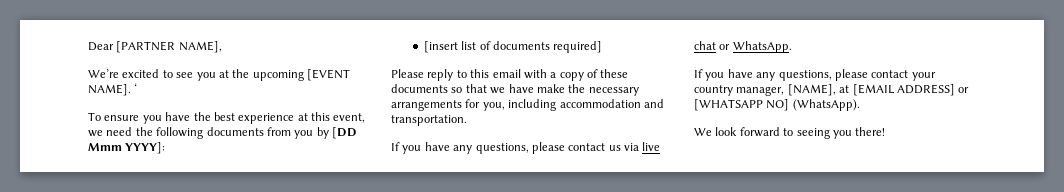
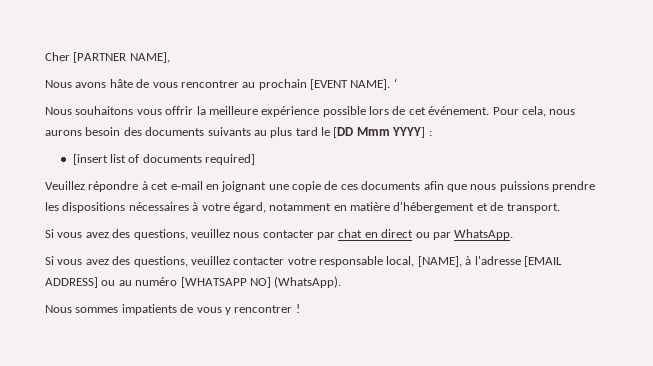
[88,42,114,51] Dear -> [45,52,70,61] Cher
[88,69,350,81] [88,83,138,96] [88,112,366,124] [88,127,357,139] [88,142,166,154] We’re excited to see you at the upcoming [EVENT NAME]. ‘ // To ensure you have the best experience at this event, we need the following documents from you by [DD Mmm YYYY]: -> [45,78,397,90] [45,106,576,117] [45,127,432,138] Nous avons hâte de vous rencontrer au prochain [EVENT NAME]. ‘ // Nous souhaitons vous offrir la meilleure expérience possible lors de cet événement. Pour cela, nous aurons besoin des documents suivants au plus tard le [DD Mmm YYYY] :
[391,69,629,81] [391,84,639,96] [391,99,664,111] [391,115,467,126] [391,142,661,154] [694,41,792,53] [694,69,936,81] [694,84,970,96] [694,99,860,111] [694,127,886,139] Please reply to this email with a copy of these documents so that we have make the necessary arrangements for you, including accommodation and transportation. // If you have any questions, please contact us via live chat or WhatsApp. // If you have any questions, please contact your country manager, [NAME], at [EMAIL ADDRESS] or [WHATSAPP NO] (WhatsApp). // We look forward to seeing you there! -> [45,181,595,192] [45,202,560,213] [45,229,514,240] [45,256,562,267] [45,276,342,288] [45,304,300,315] Veuillez répondre à cet e-mail en joignant une copie de ces documents afin que nous puissions prendre les dispositions nécessaires à votre égard, notamment en matière d'hébergement et de transport. // Si vous avez des questions, veuillez nous contacter par chat en direct ou par WhatsApp. // Si vous avez des questions, veuillez contacter votre responsable local, [NAME], à l'adresse [EMAIL ADDRESS] ou au numéro [WHATSAPP NO] (WhatsApp). // Nous sommes impatients de vous y rencontrer !

